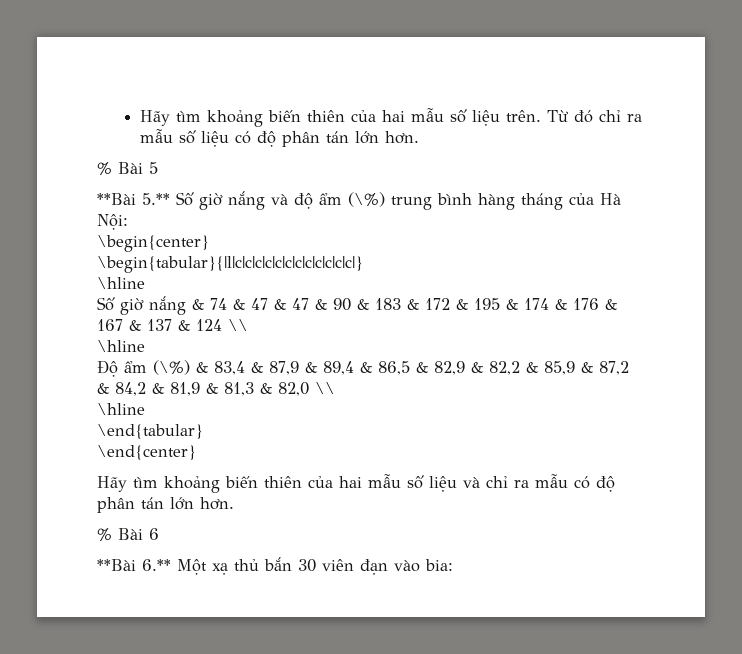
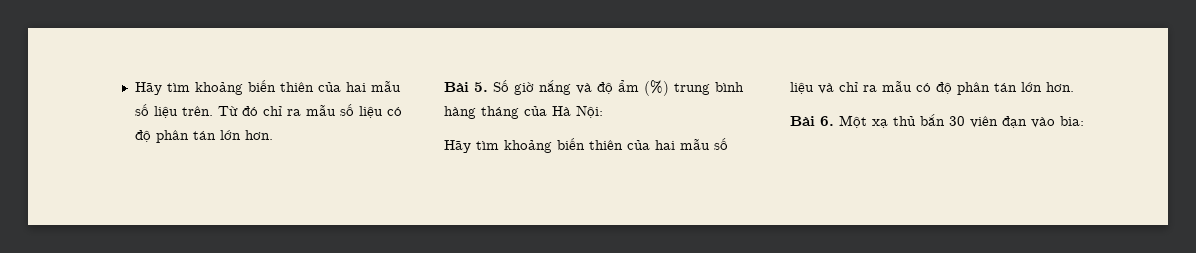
[97,162,158,175] [97,193,170,205] % Bài 5 // **Bài 5.** -> [444,82,488,92] Bài 5.
[348,192,385,207] (\%) -> [644,80,669,96] (%)
[97,235,209,252] [97,256,363,273] [97,277,145,289] [97,296,617,315] [97,319,248,331] [97,340,145,352] [97,360,629,377] [97,382,335,396] [97,403,145,415] [97,424,203,439] [97,445,196,460] // \begin{center} // \begin{tabular}{|l|c|c|c|c|c|c|c|c|c|c|c|c|} // \hline // Số giờ nắng & 74 & 47 & 47 & 90 & 183 & 172 & 195 & 174 & 176 & 167 & 137 & 124 \\ // \hline // Độ ẩm (\%) & 83,4 & 87,9 & 89,4 & 86,5 & 82,9 & 82,2 & 85,9 & 87,2 & 84,2 & 81,9 & 81,3 & 82,0 \\ // \hline // \end{tabular} // \end{center} -> (603, 111) none
[97,528,159,541] [97,559,171,571] % Bài 6 // **Bài 6.** -> [790,116,834,126] Bài 6.

